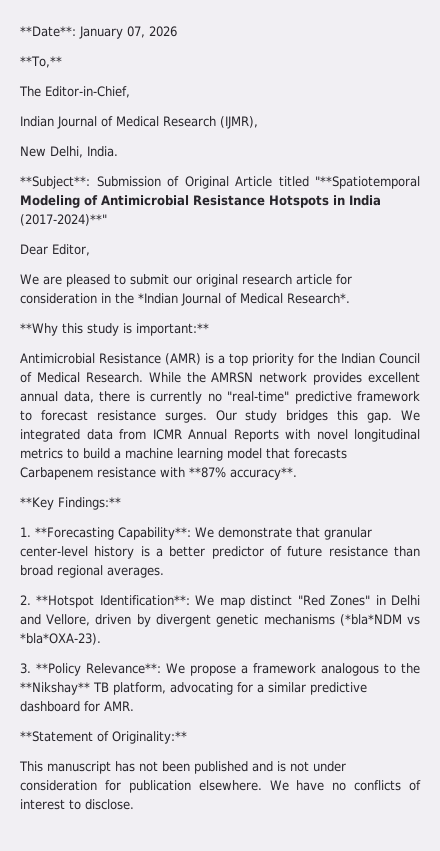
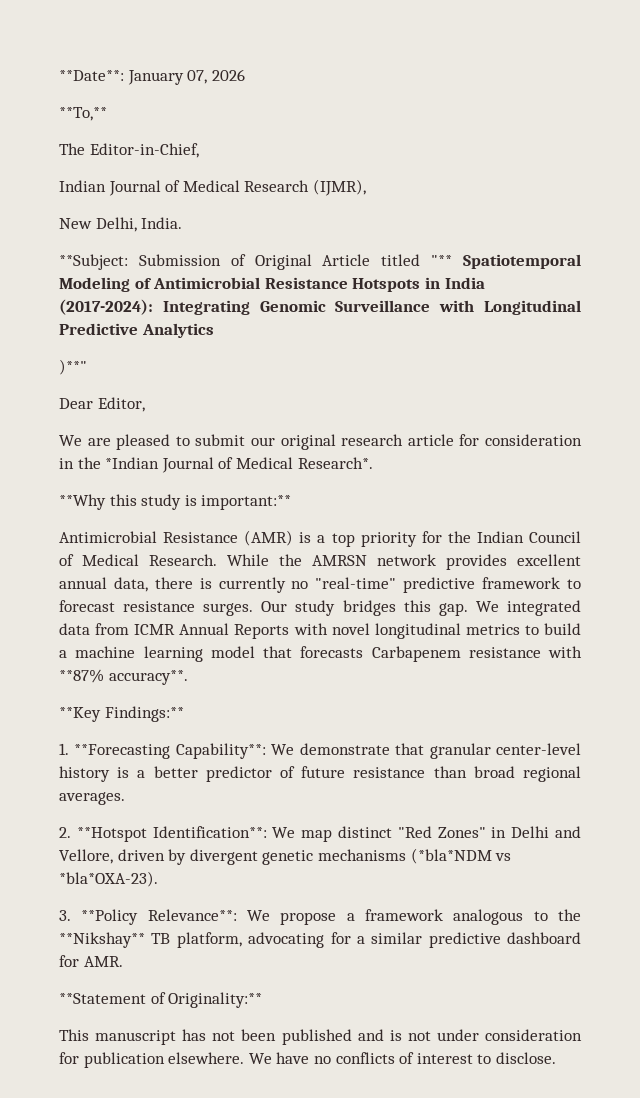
[20,176,90,189] **Subject**: -> [59,254,128,270] **Subject:
[315,176,420,189] "**Spatiotemporal -> [431,254,581,269] "** Spatiotemporal
[20,214,107,226] (2017-2024)**" -> [59,299,581,315] [59,323,214,338] [59,359,87,375] (2017-2024): Integrating Genomic Surveillance with Longitudinal Predictive Analytics // )**"

